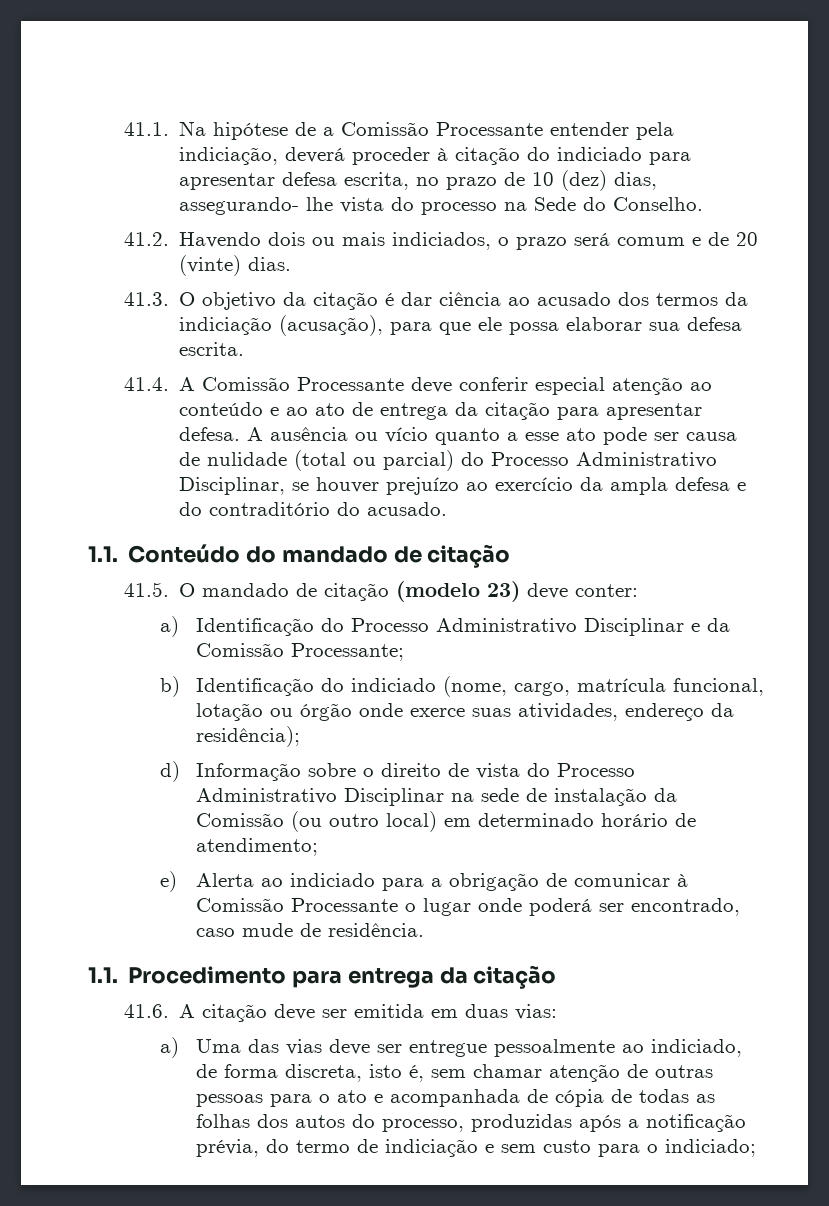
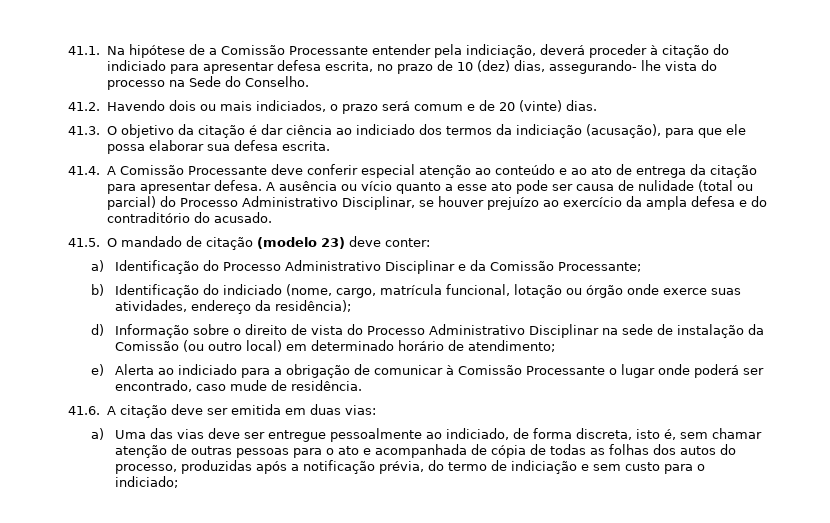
[537,292,612,306] acusado -> [355,124,415,135] indiciado
[88,544,511,568] // 1.1. Conteúdo do mandado de citação -> (272, 217) none
[88,965,557,989] // 1.1. Procedimento para entrega da citação -> (362, 385) none

